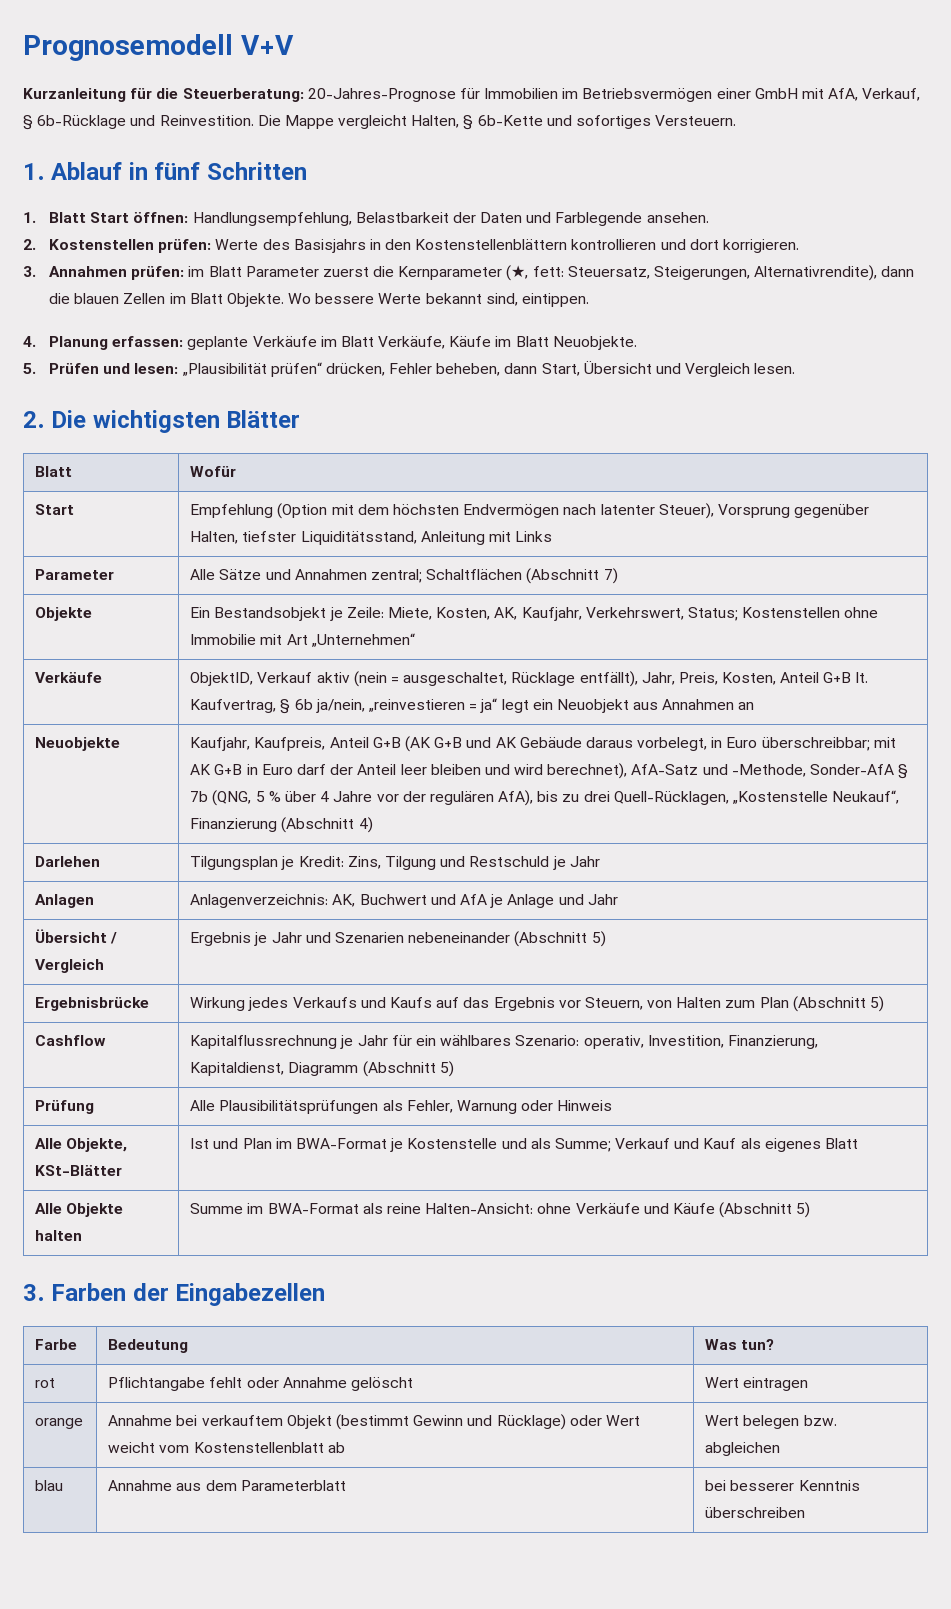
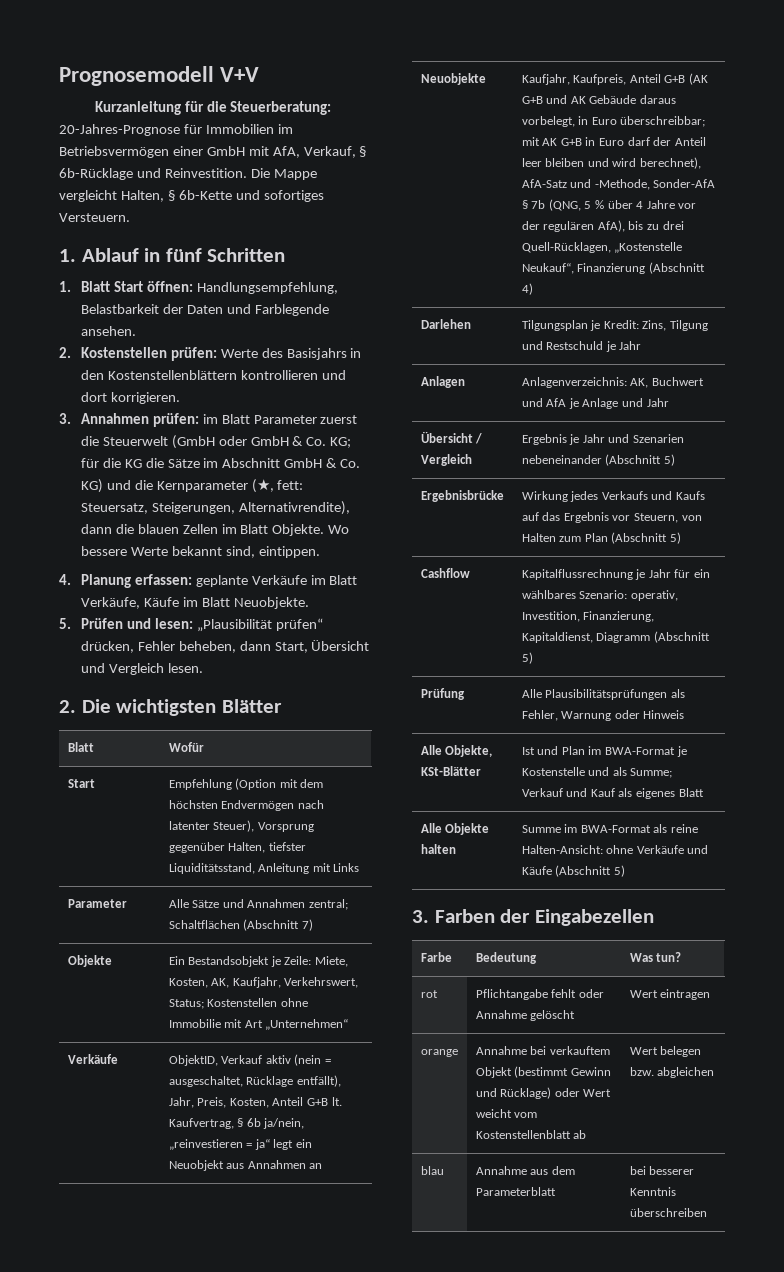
(395, 271) none -> [102,435,352,449] [80,458,361,468] [80,479,153,493] Steuerwelt (GmbH oder GmbH & Co. KG; für die KG die Sätze im Abschnitt GmbH & Co. KG) und die

